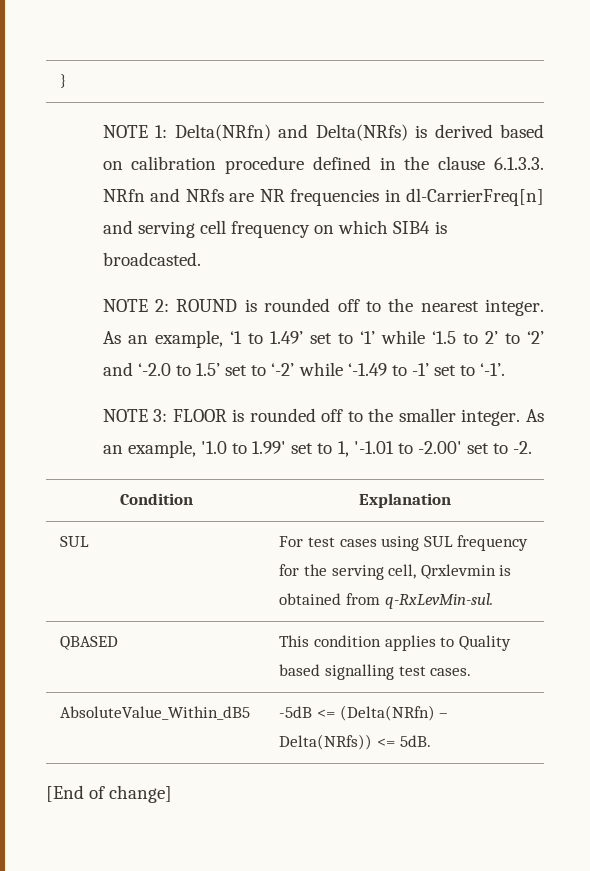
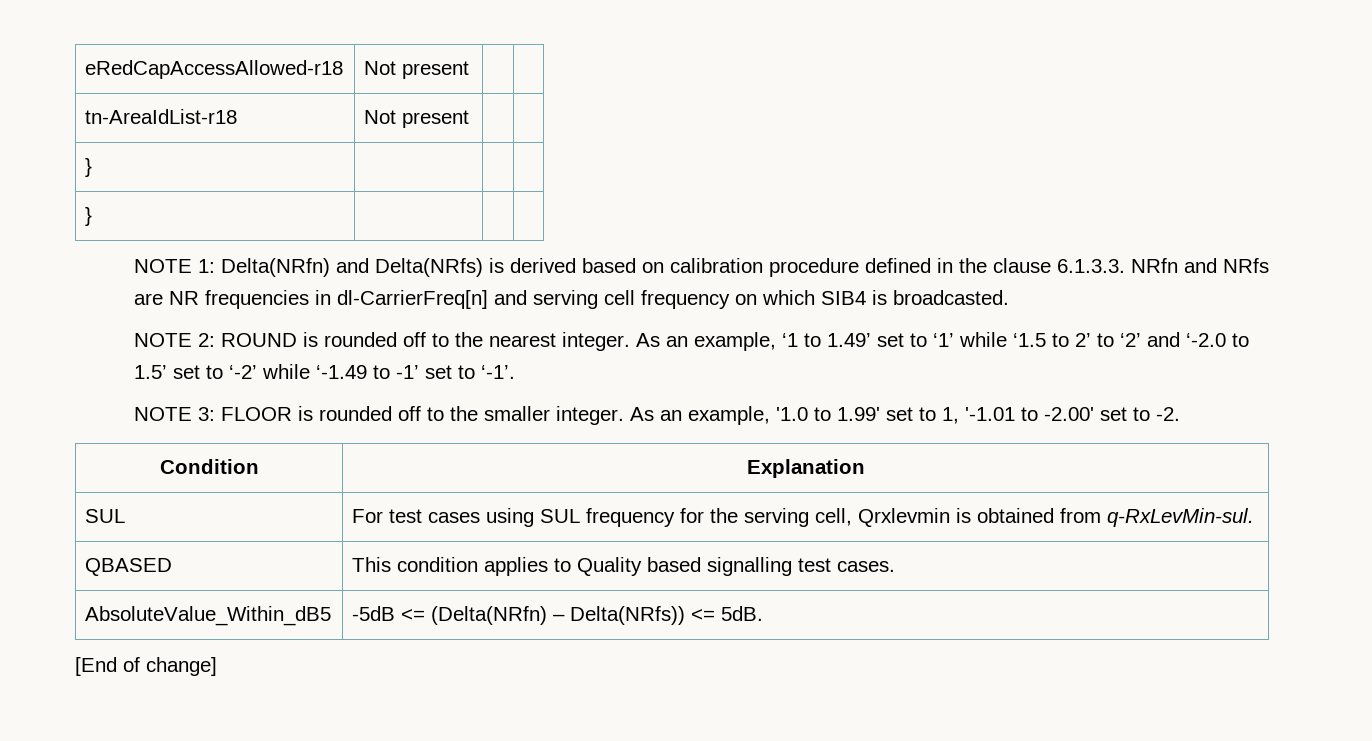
(60, 81) none -> [85,60,344,79] [364,61,470,79] [85,109,238,124] [364,110,470,128] [85,158,93,177] eRedCapAccessAllowed-r18 | Not present | | // tn-AreaIdList-r18 | Not present | | // } | | | //

